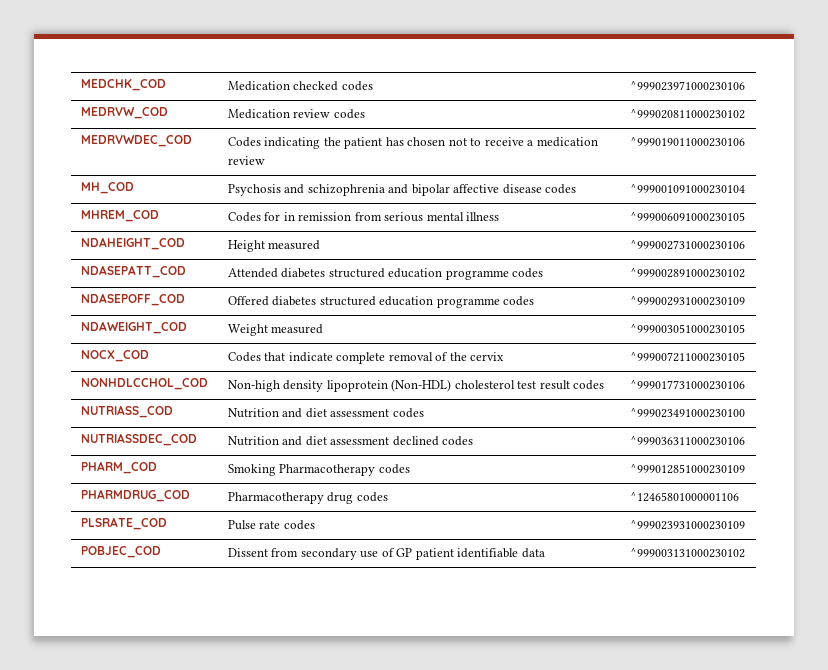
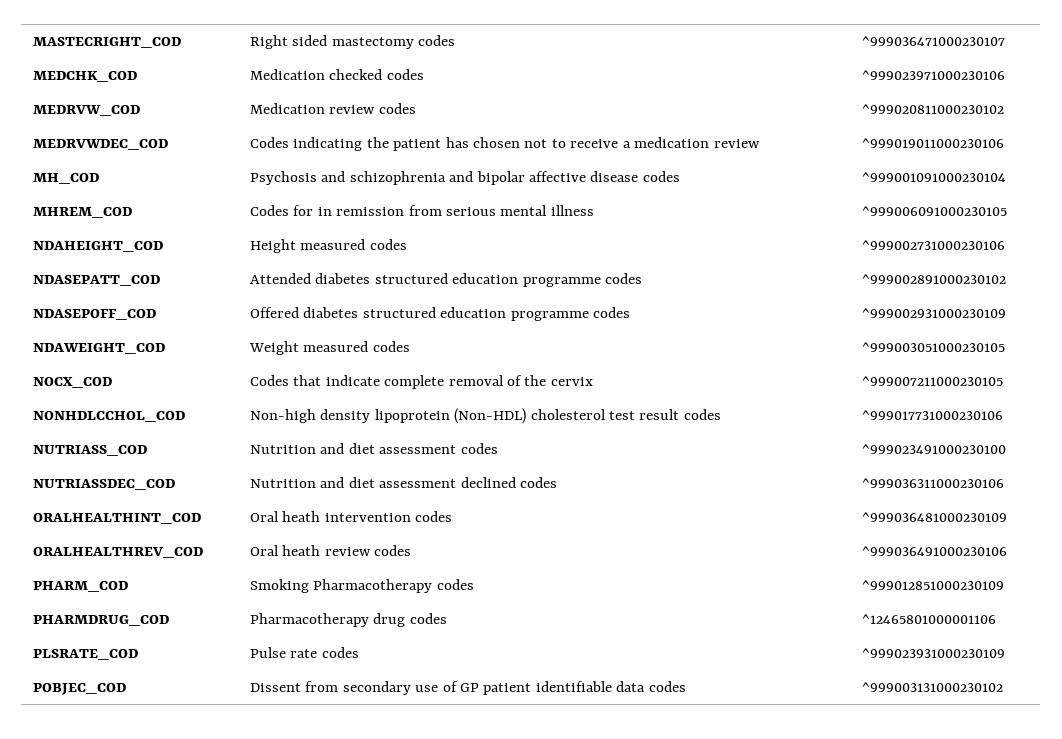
(80, 85) none -> [32,37,181,48] [249,35,456,49] [861,36,1005,46] MASTECRIGHT_COD | Right sided mastectomy codes | ^999036471000230107 //
(321, 245) none -> [369,239,407,250] codes
(324, 329) none -> [372,341,410,352] codes
(745, 441) none -> [32,513,201,524] [249,511,453,522] [861,512,1007,522] [32,547,203,558] [249,545,412,556] [861,546,1007,556] // ORALHEALTHINT_COD | Oral heath intervention codes | ^999036481000230109 // ORALHEALTHREV_COD | Oral heath review codes | ^999036491000230106
(545, 553) none -> [648,681,686,692] codes

